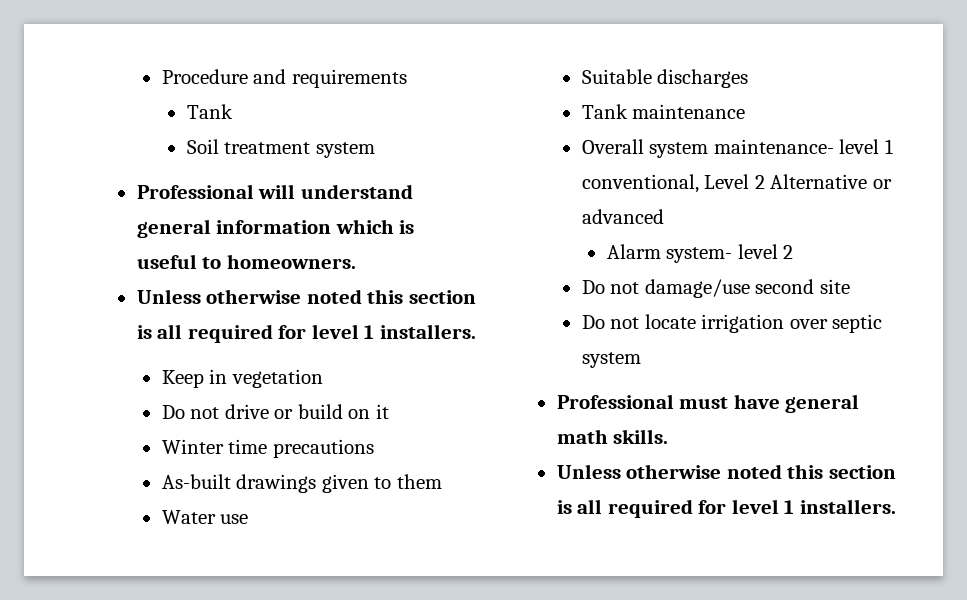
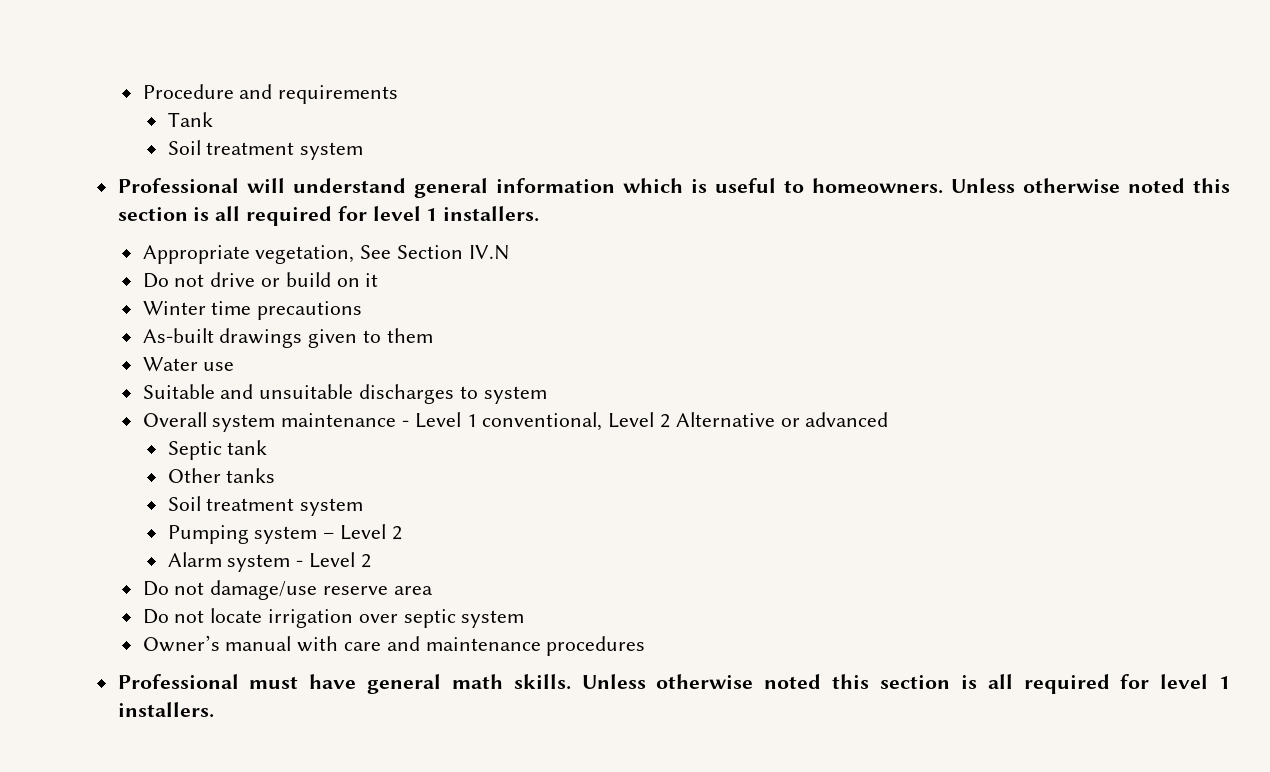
(356, 261) // -> (943, 186) none
[161,369,323,388] Keep in vegetation -> [142,245,509,264] Appropriate vegetation, See Section IV.N
(652, 76) none -> [220,384,354,399] and unsuitable
[581,104,746,119] // Tank maintenance -> [459,386,547,404] to system
[713,139,880,154] maintenance- level -> [281,412,461,428] maintenance - Level
[606,244,778,263] Alarm system- level -> [167,440,268,460] [167,468,276,483] [167,496,364,516] [167,524,402,544] [167,552,356,572] Septic tank // Other tanks // Soil treatment system // Pumping system – Level 2 // Alarm system - Level
[755,279,850,294] second site -> [323,586,433,595] reserve area
(641, 360) none -> [142,635,646,656] // Owner’s manual with care and maintenance procedures
(669, 436) // -> (571, 682) none

